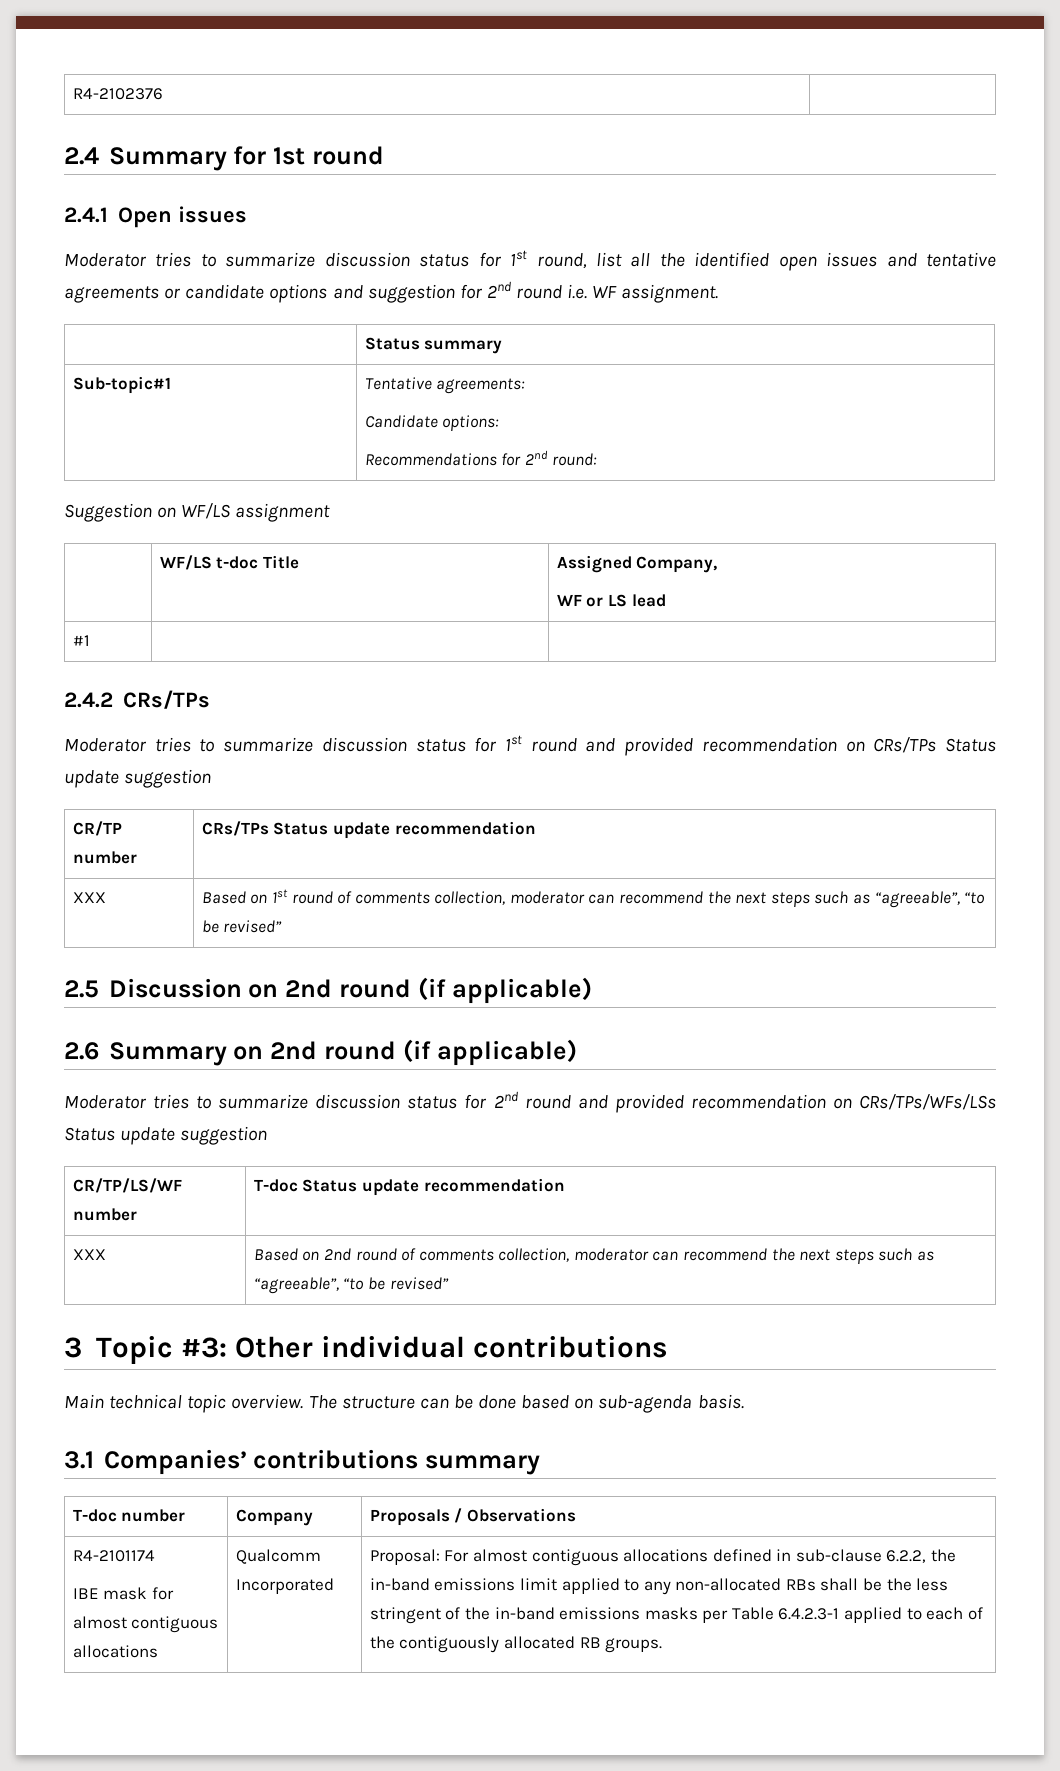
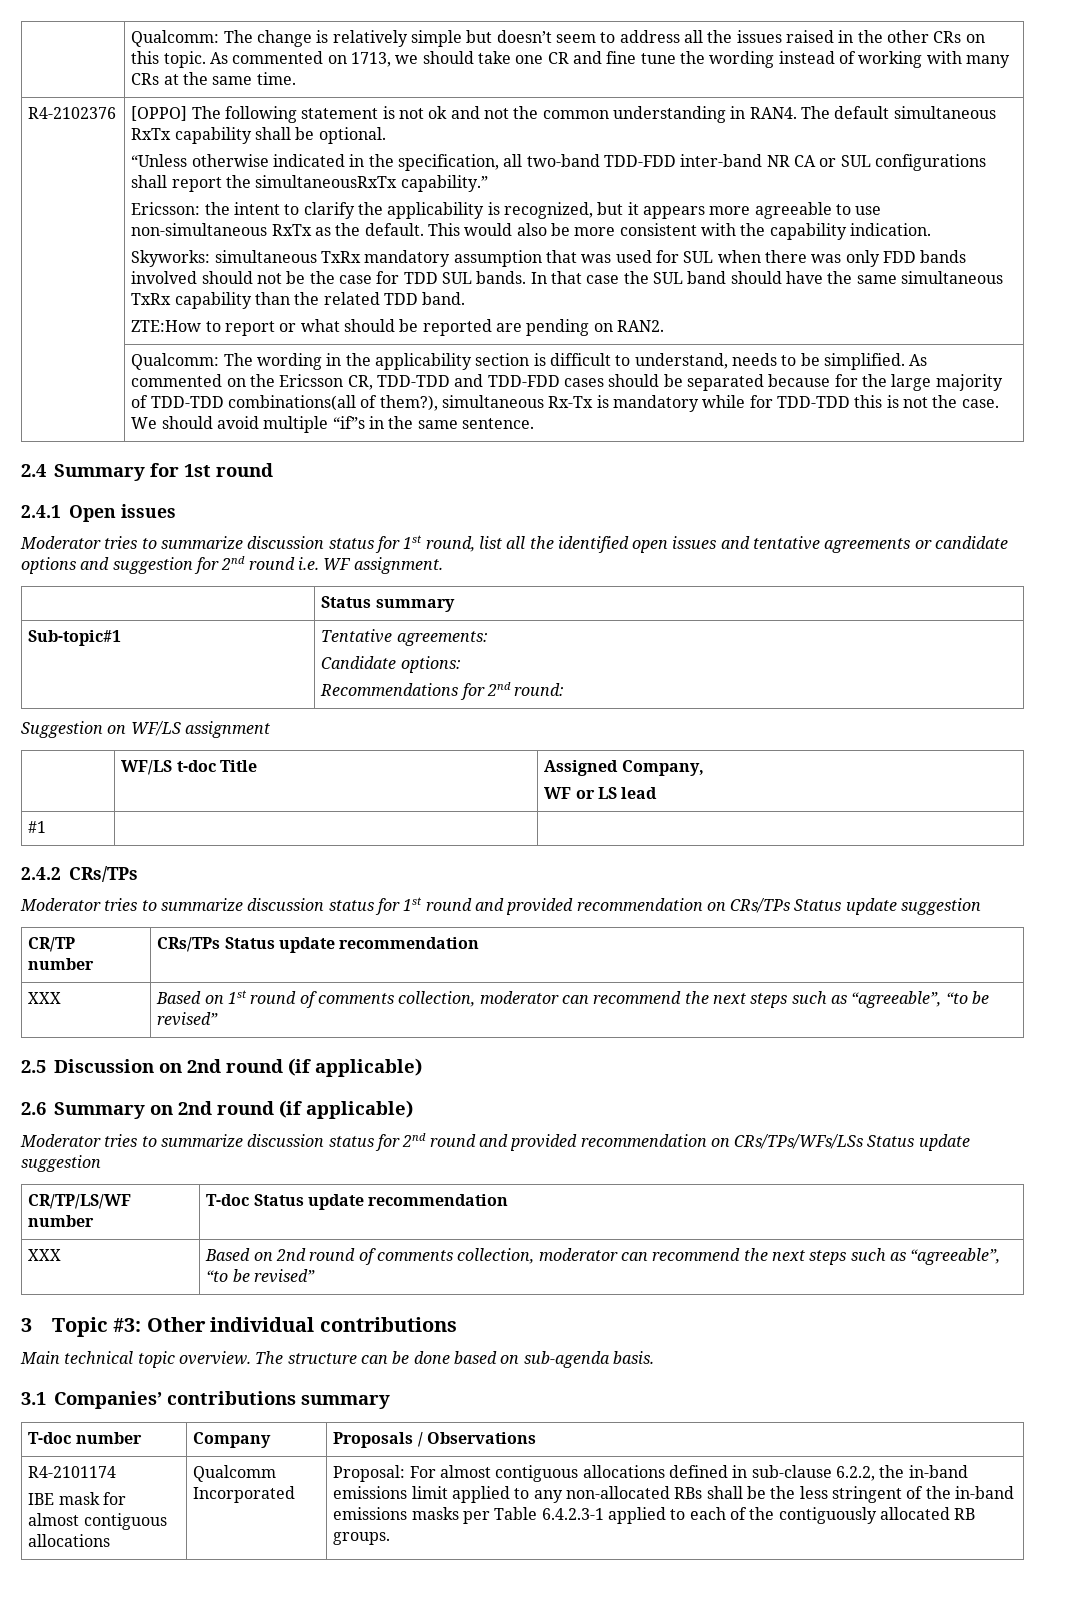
[72,88,163,100] R4-2102376 | -> [131,30,985,47] [131,51,1010,68] [131,72,296,85] [28,107,117,119] [131,106,996,123] [131,127,386,144] [131,154,986,171] [131,175,488,192] [131,202,882,219] [131,223,931,240] [131,250,967,267] [131,271,1003,284] [131,292,466,309] [131,319,664,336] [131,353,928,370] [131,374,1003,391] [131,395,999,412] [131,416,535,433] | Qualcomm: The change is relatively simple but doesn’t seem to address all the issues raised in the other CRs on this topic. As commented on 1713, we should take one CR and fine tune the wording instead of working with many CRs at the same time. // R4-2102376 | [OPPO] The following statement is not ok and not the common understanding in RAN4. The default simultaneous RxTx capability shall be optional. // “Unless otherwise indicated in the specification, all two-band TDD-FDD inter-band NR CA or SUL configurations shall report the simultaneousRxTx capability.” // Ericsson: the intent to clarify the applicability is recognized, but it appears more agreeable to use non-simultaneous RxTx as the default. This would also be more consistent with the capability indication. // Skyworks: simultaneous TxRx mandatory assumption that was used for SUL when there was only FDD bands involved should not be the case for TDD SUL bands. In that case the SUL band should have the same simultaneous TxRx capability than the related TDD band. // ZTE:How to report or what should be reported are pending on RAN2. // | Qualcomm: The wording in the applicability section is difficult to understand, needs to be simplified. As commented on the Ericsson CR, TDD-TDD and TDD-FDD cases should be separated because for the large majority of TDD-TDD combinations(all of them?), simultaneous Rx-Tx is mandatory while for TDD-TDD this is not the case. We should avoid multiple “if”s in the same sentence.

